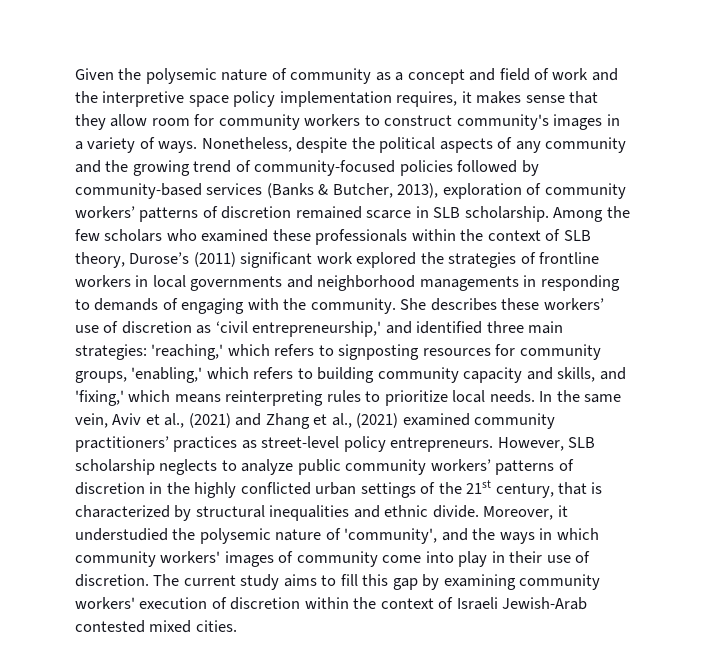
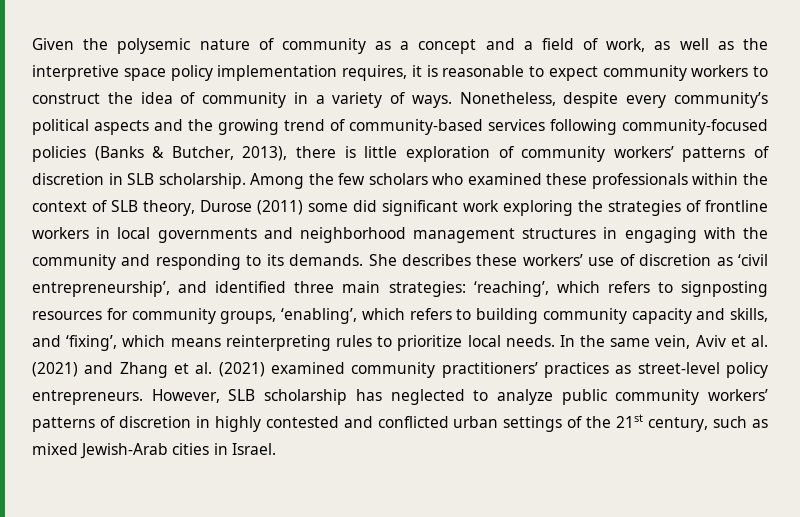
(496, 74) none -> [523,41,533,50] a
[552,68,618,81] work and -> [606,38,734,52] work, as well as
[476,91,599,104] [75,114,603,130] makes sense that they allow room for community workers to construct community's images -> [426,65,768,81] [32,92,287,108] is reasonable to expect community workers to construct the idea of community
[351,137,627,153] the political aspects of any community -> [626,92,768,108] [32,119,149,135] every community’s political aspects
[254,160,539,176] [75,183,263,199] community-focused policies followed by community-based services -> [349,119,768,135] [32,146,86,162] community-based services following community-focused policies
(439, 190) none -> [296,146,398,158] there is little
[295,206,412,219] remained scarce -> (104, 179) none
[129,252,236,267] Durose’s (2011) -> [200,200,377,215] Durose (2011) some did
[356,252,417,268] explored -> [503,200,573,216] exploring
[419,275,620,291] [75,298,396,314] managements in responding to demands of engaging with the community. -> [413,227,768,243] [32,254,364,270] management structures in engaging with the community and responding to its demands.
[252,321,382,337] entrepreneurship,' -> [32,281,170,297] entrepreneurship’,
[151,344,224,360] 'reaching,' -> [473,281,549,297] ‘reaching’,
[131,367,203,383] 'enabling,' -> [281,308,357,324] ‘enabling’,
[75,390,124,406] 'fixing,' -> [66,335,118,351] ‘fixing’,
[164,413,185,428] al., -> [751,335,768,347] al.
[331,413,352,428] al., -> [195,362,213,374] al.
[159,459,218,475] neglects -> [355,389,465,405] has neglected
[166,482,237,498] the highly -> [214,416,373,432] highly contested and
[558,482,603,495] [75,505,568,521] [75,528,599,544] [75,551,591,567] [75,574,601,590] [75,597,588,610] [75,620,237,633] that is characterized by structural inequalities and ethnic divide. Moreover, it understudied the polysemic nature of 'community', and the ways in which community workers' images of community come into play in their use of discretion. The current study aims to fill this gap by examining community workers' execution of discretion within the context of Israeli Jewish-Arab contested mixed cities. -> [713,416,768,428] [32,443,276,459] such as mixed Jewish-Arab cities in Israel.

